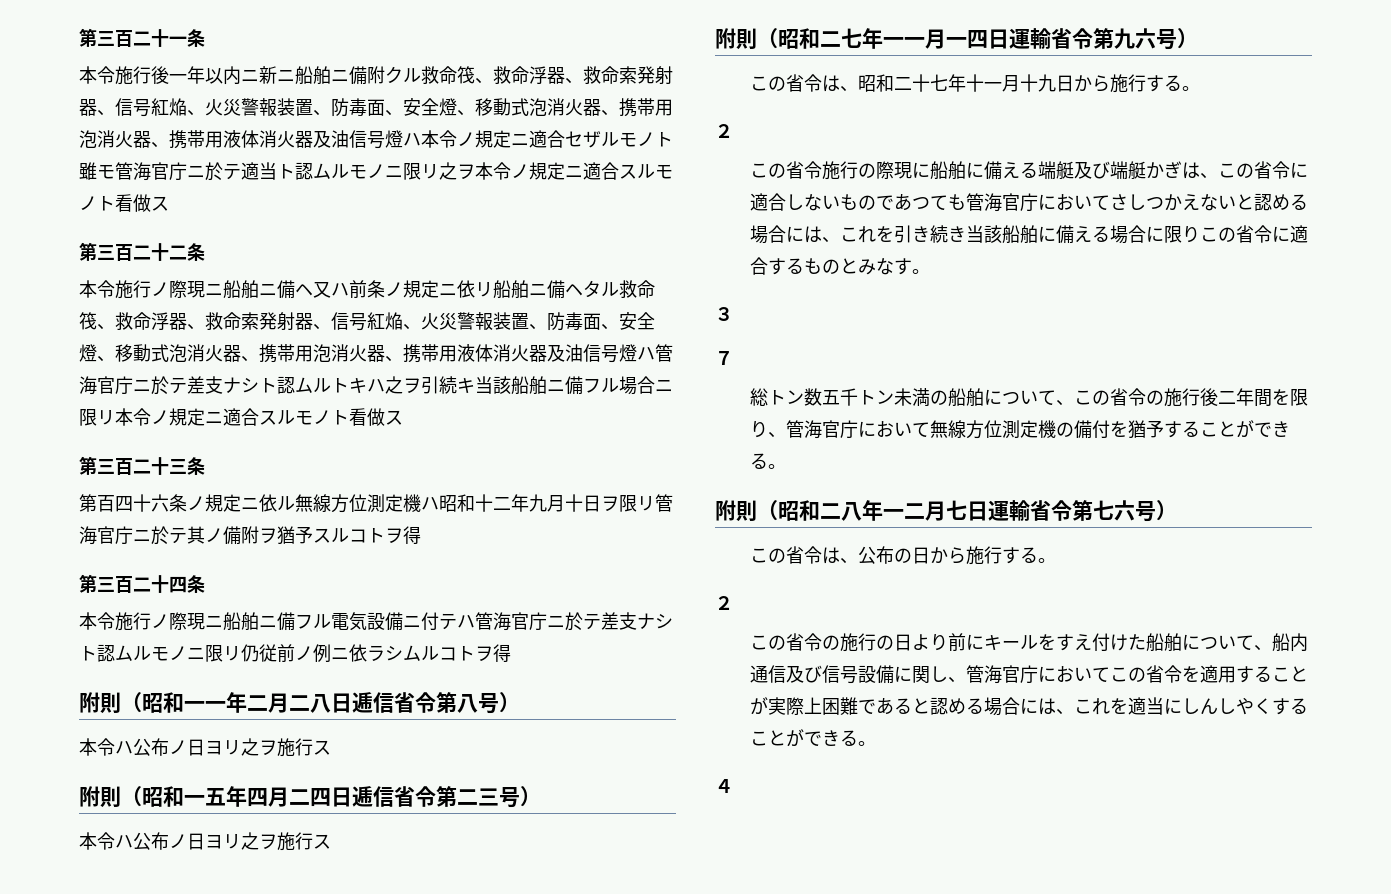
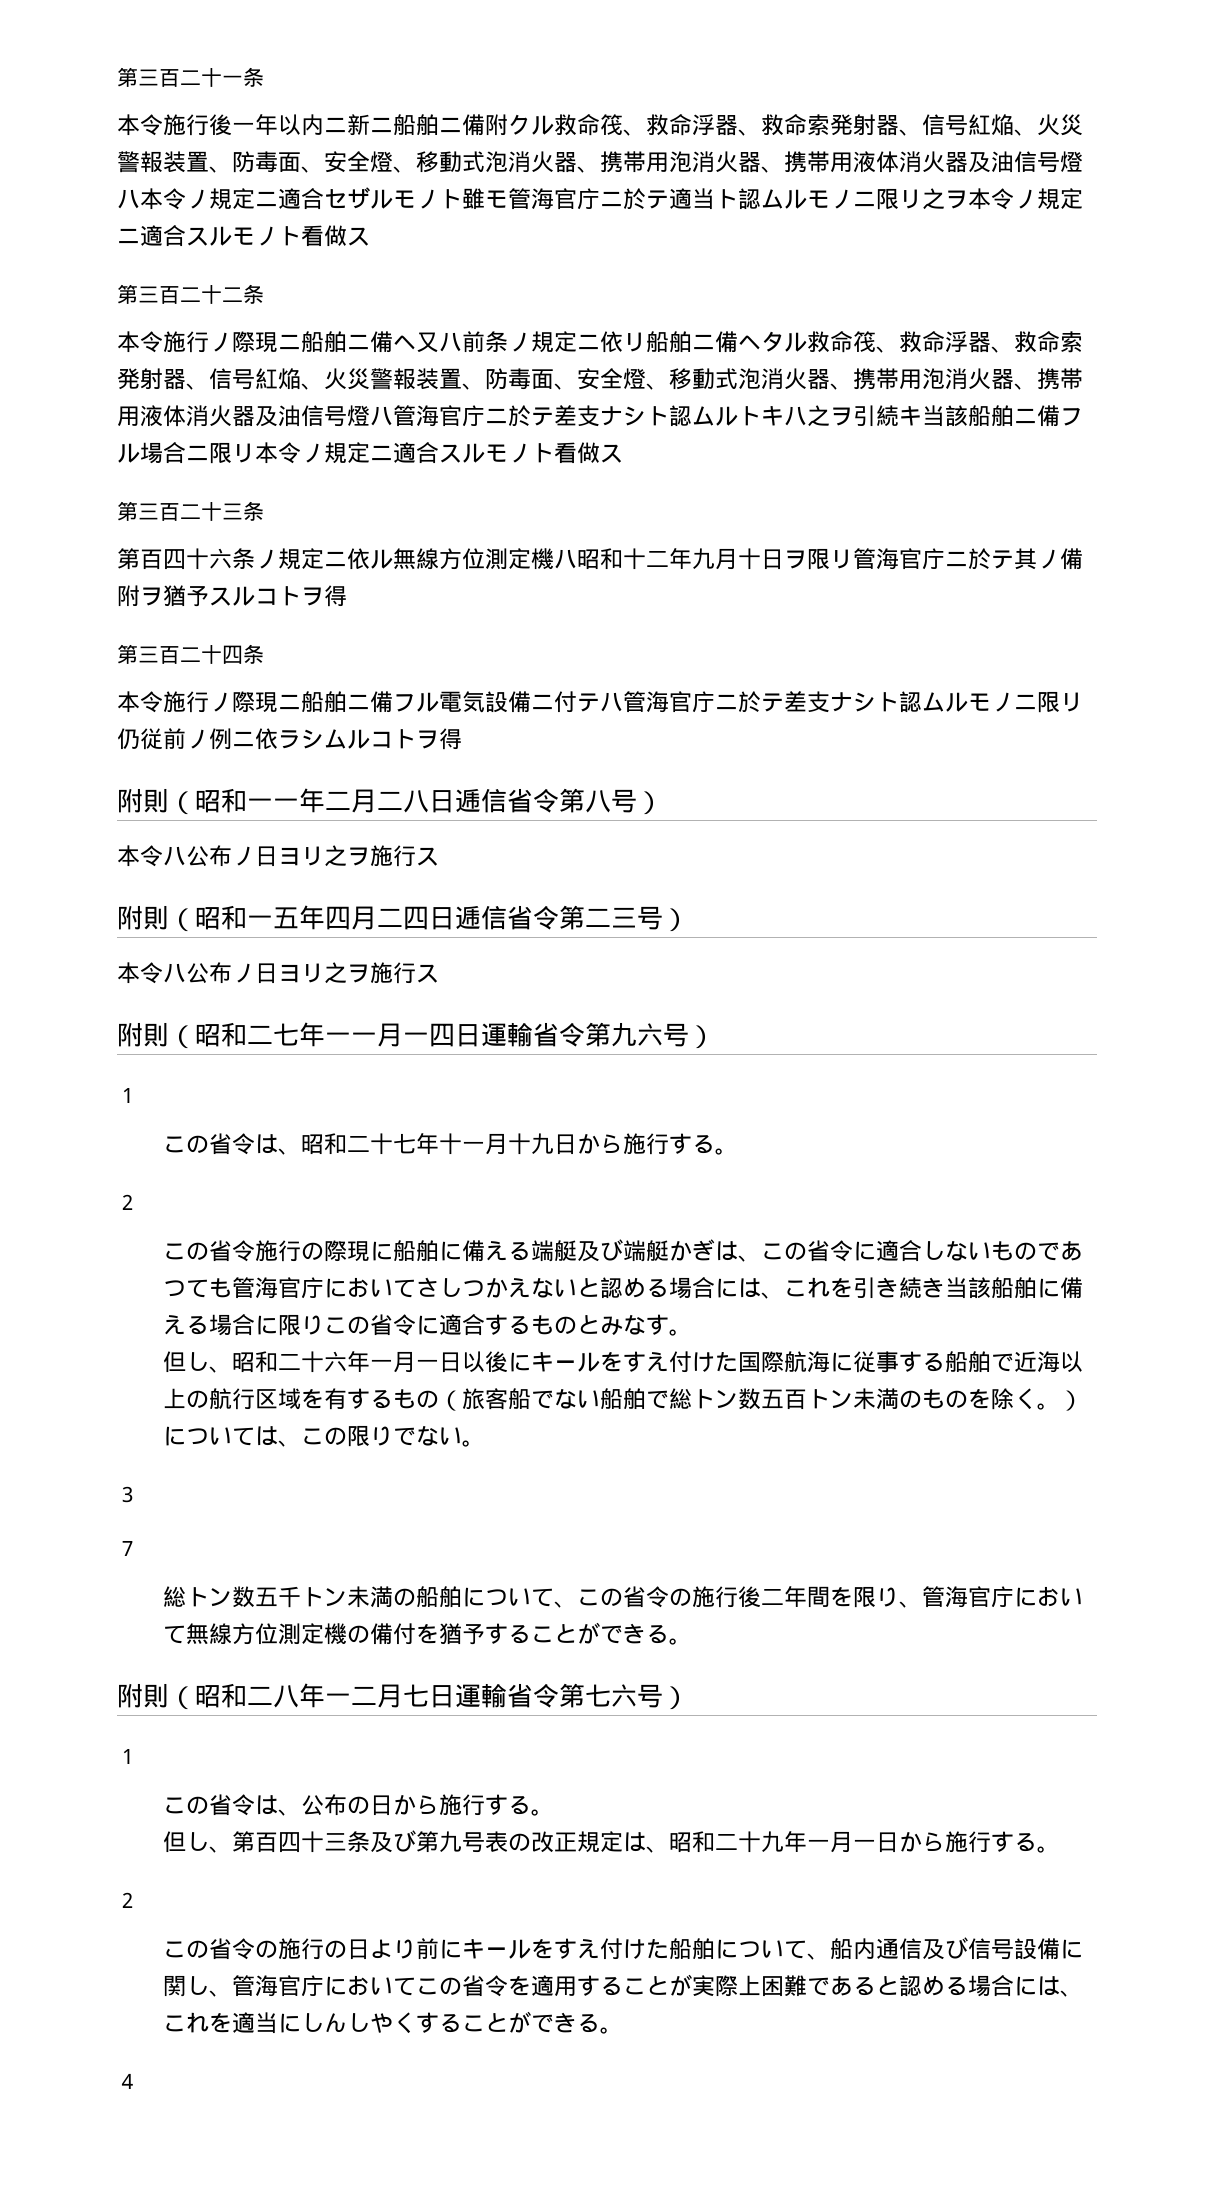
(1198, 38) none -> [117,1087,138,1103] // １
(931, 271) none -> [162,1351,1083,1373] [162,1388,1083,1411] [162,1425,485,1447] // 但し、昭和二十六年一月一日以後にキールをすえ付けた国際航海に従事する船舶で近海以上の航行区域を有するもの（旅客船でない船舶で総トン数五百トン未満のものを除く。）については、この限りでない。
(1177, 510) none -> [117,1748,138,1764] // １
(1057, 560) none -> [162,1830,1060,1853] // 但し、第百四十三条及び第九号表の改正規定は、昭和二十九年一月一日から施行する。

